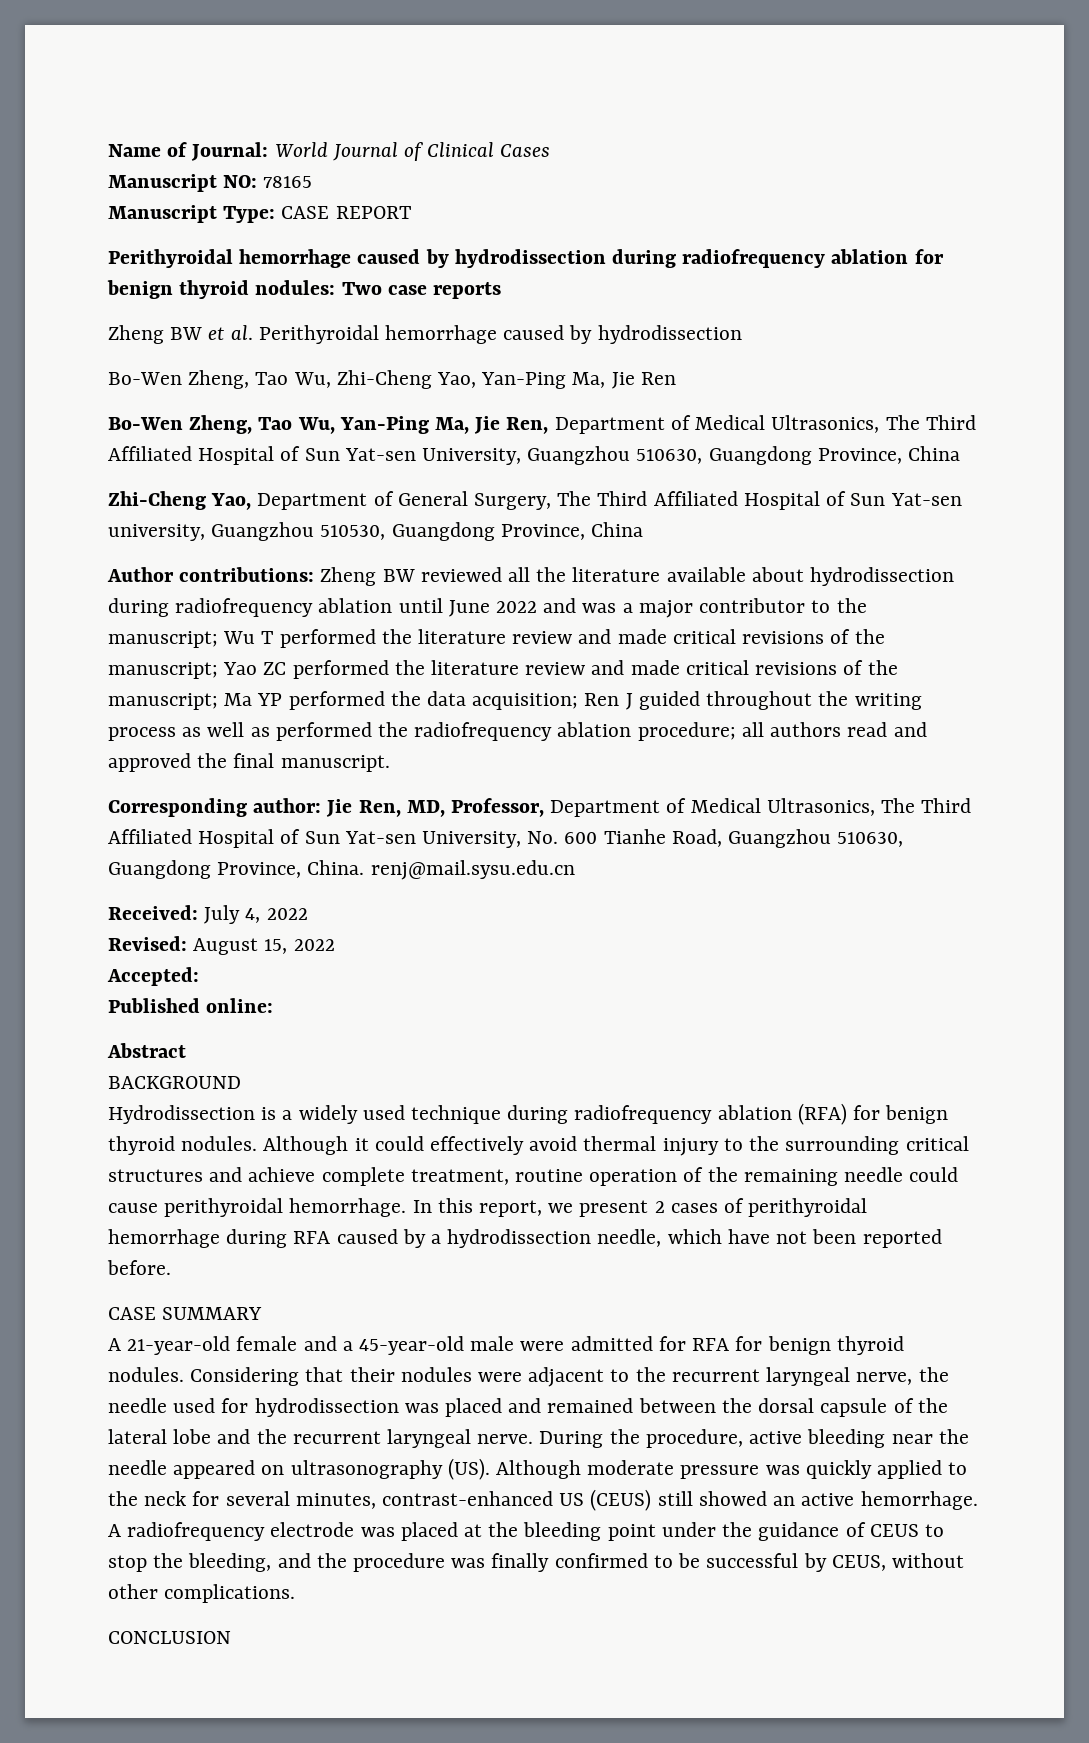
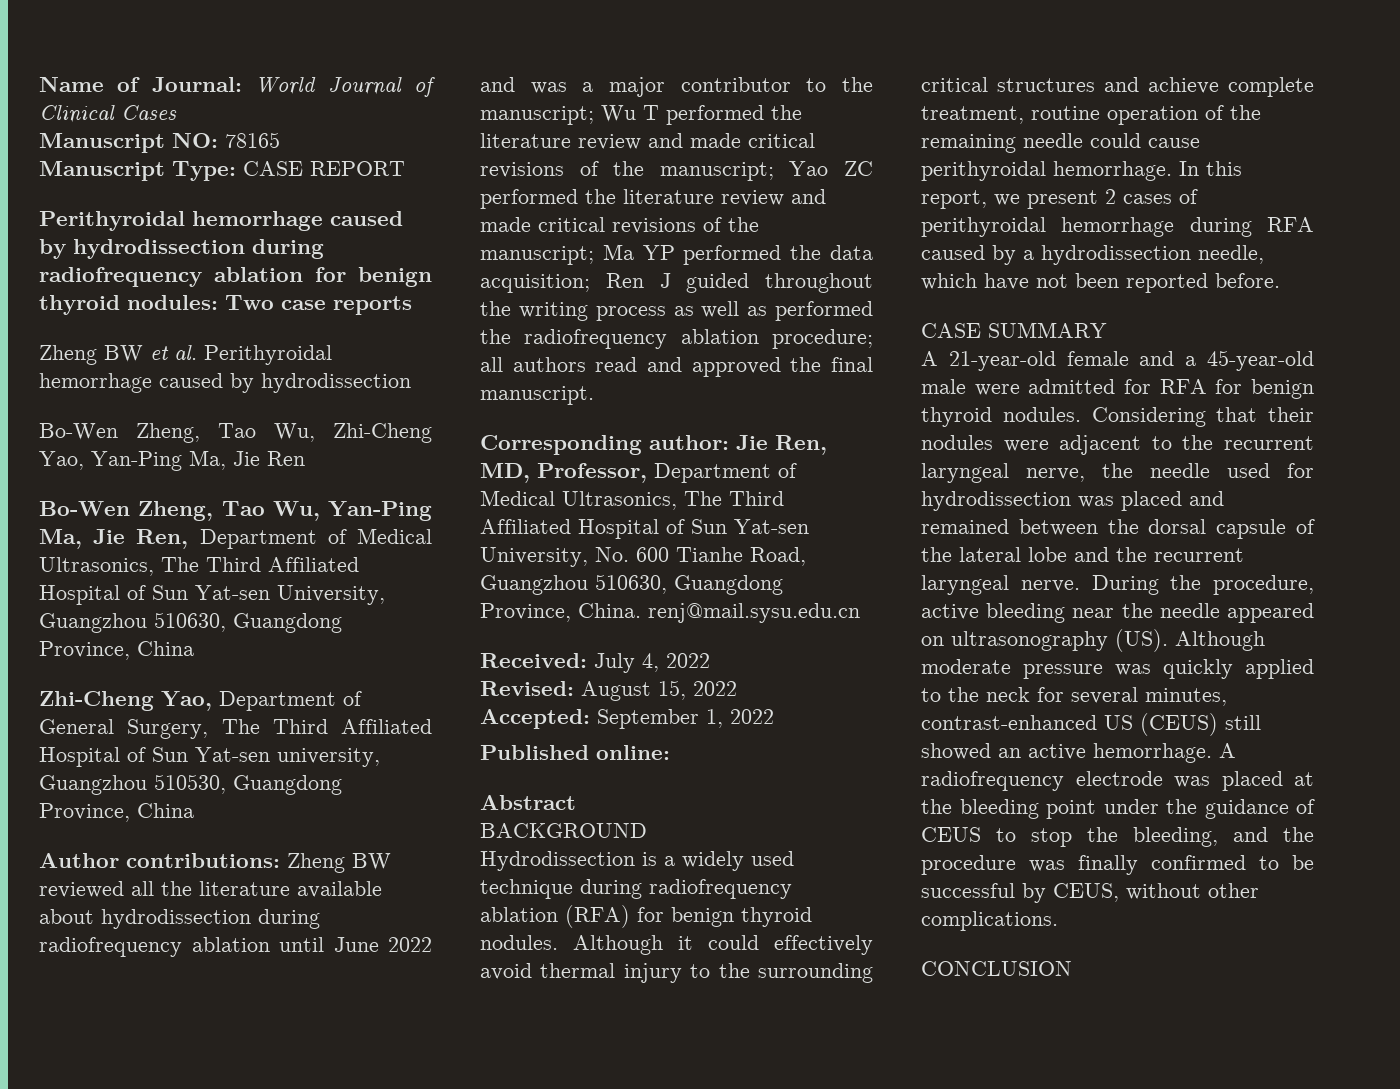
(199, 976) none -> [597,709,774,729] September 1, 2022

